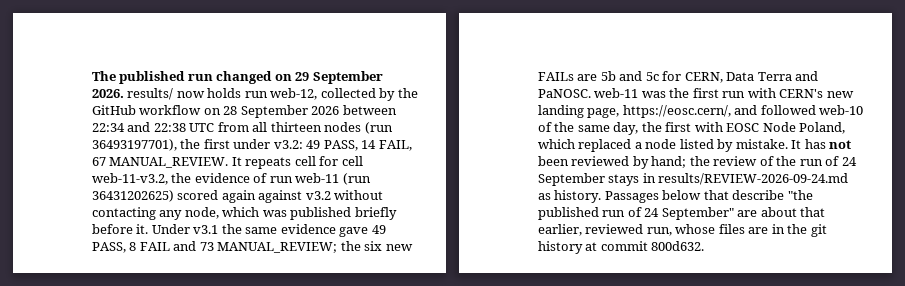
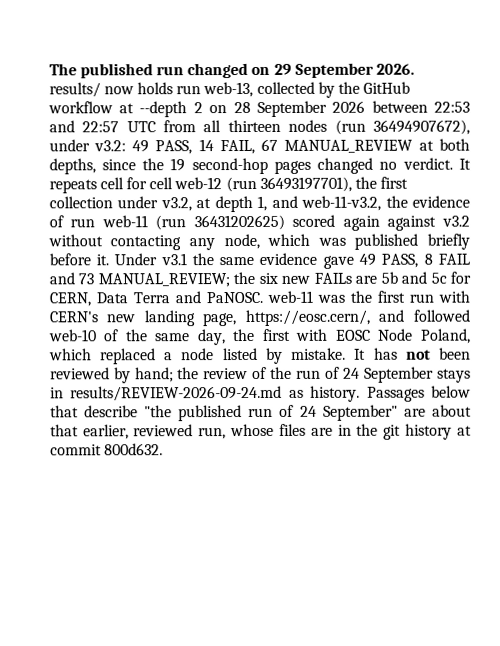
[270,88,318,100] web-12, -> [203,81,254,98] web-13,
(202, 110) none -> [119,101,203,118] at --depth 2
[91,122,186,132] 22:34 and 22:38 -> [433,101,470,113] [48,120,120,133] 22:53 and 22:57
[91,139,230,151] 36493197701), the first -> [373,119,471,135] 36494907672),
[109,157,229,168] MANUAL_REVIEW. -> [284,138,471,153] [48,157,453,175] MANUAL_REVIEW at both depths, since the 19 second-hop pages changed no verdict.
(363, 161) none -> [174,176,409,193] [48,195,298,213] web-12 (run 36493197701), the first collection under v3.2, at depth 1, and

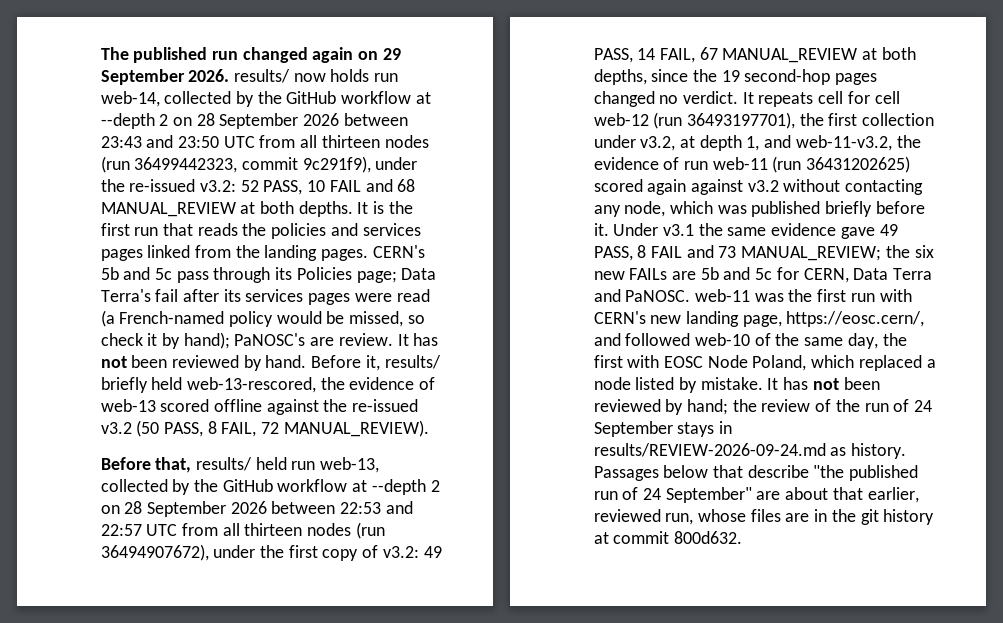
(249, 71) none -> [312,47,354,63] again
(202, 90) none -> [100,91,431,107] [100,113,408,129] [100,135,429,148] [100,156,418,173] [100,179,416,195] [100,201,413,217] [100,223,421,239] [100,245,425,261] [100,267,437,283] [100,289,430,305] [100,310,425,327] [100,332,439,349] [100,355,441,371] [100,377,436,393] [100,399,419,415] [100,420,429,437] [100,457,316,473] web-14, collected by the GitHub workflow at --depth 2 on 28 September 2026 between 23:43 and 23:50 UTC from all thirteen nodes (run 36499442323, commit 9c291f9), under the re-issued v3.2: 52 PASS, 10 FAIL and 68 MANUAL_REVIEW at both depths. It is the first run that reads the policies and services pages linked from the landing pages. CERN's 5b and 5c pass through its Policies page; Data Terra's fail after its services pages were read (a French-named policy would be missed, so check it by hand); PaNOSC's are review. It has not been reviewed by hand. Before it, results/ briefly held web-13-rescored, the evidence of web-13 scored offline against the re-issued v3.2 (50 PASS, 8 FAIL, 72 MANUAL_REVIEW). // Before that, results/ held run
(90, 145) none -> [259,545,379,561] the first copy of

